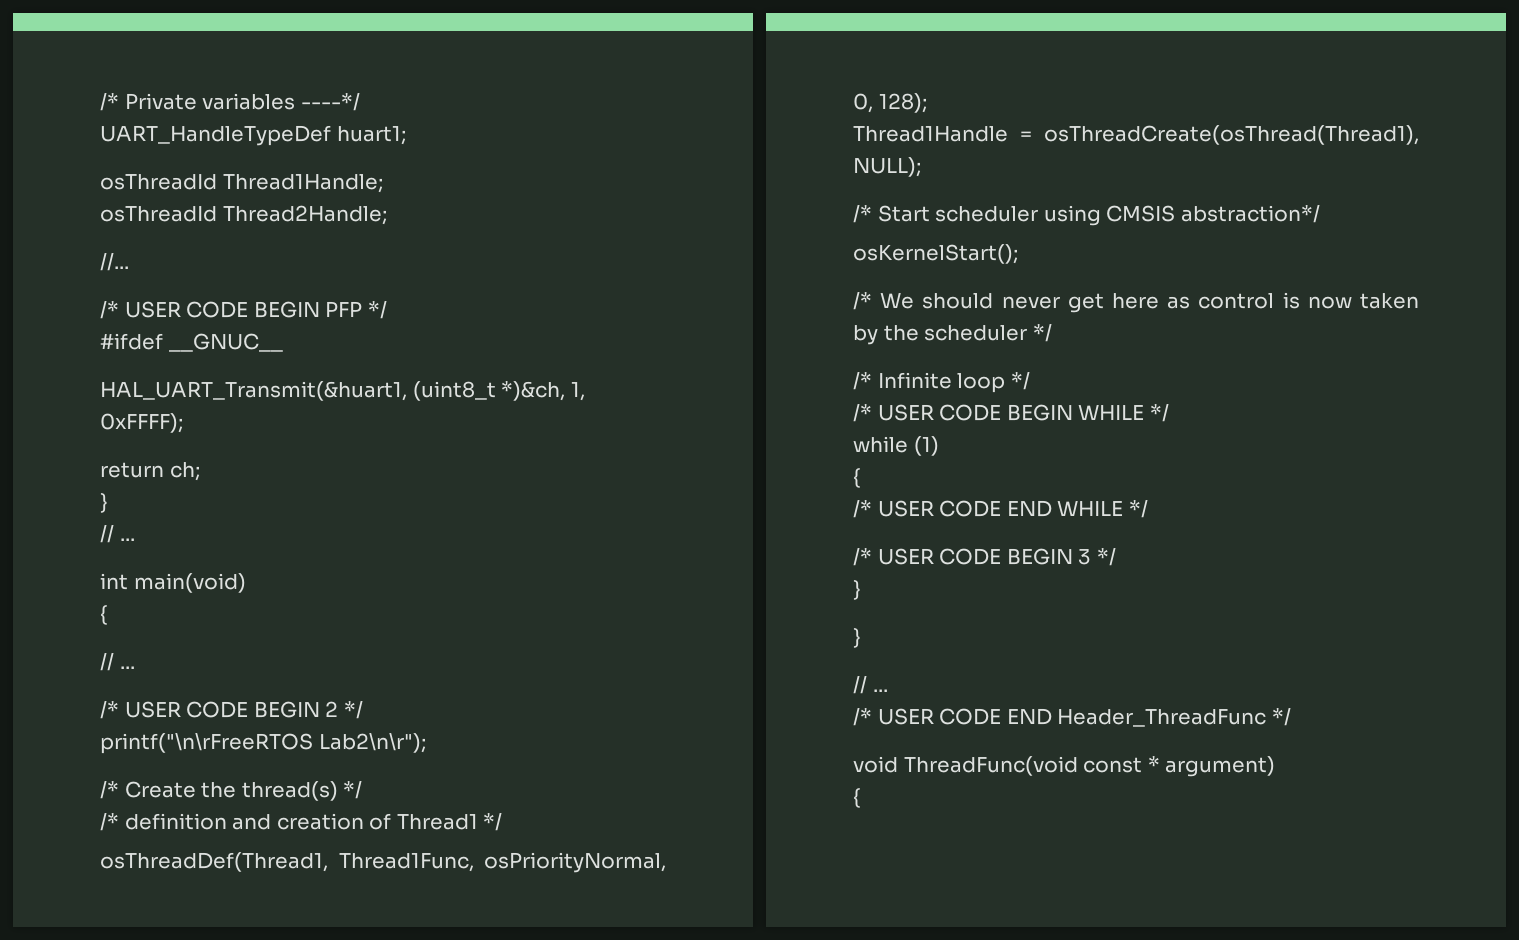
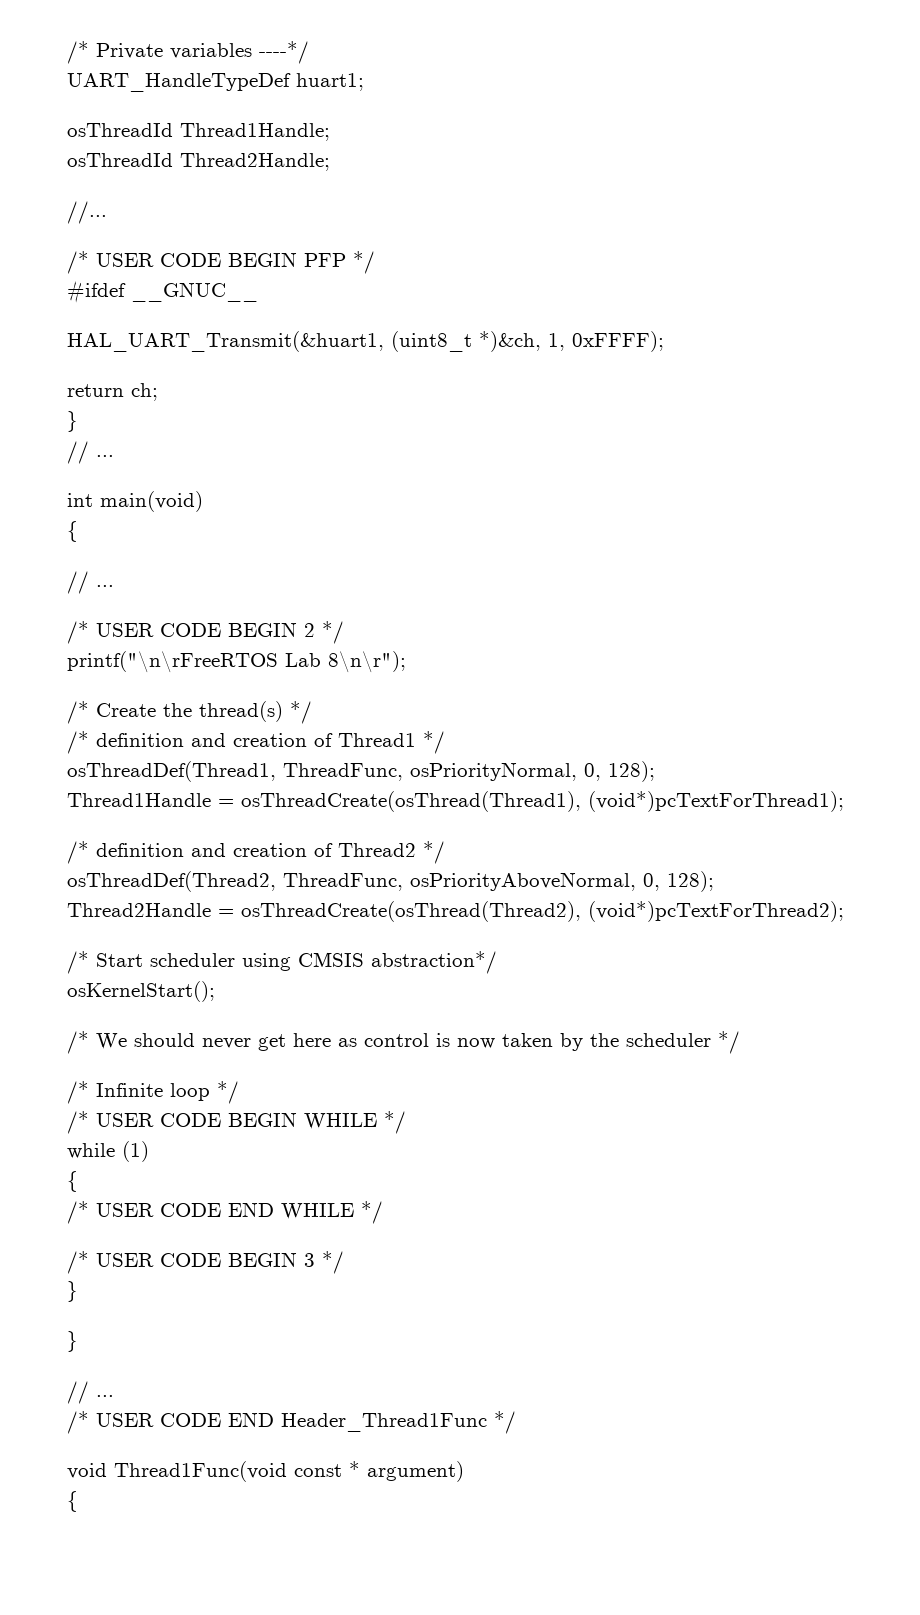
[318,733,426,753] Lab2\n\r"); -> [285,651,406,673] Lab 8\n\r");
[338,853,474,872] Thread1Func, -> [283,763,403,781] ThreadFunc,
[853,157,921,177] NULL); -> [588,791,844,812] [67,841,445,864] [67,871,714,892] [67,901,844,922] (void*)pcTextForThread1); // /* definition and creation of Thread2 */ // osThreadDef(Thread2, ThreadFunc, osPriorityAboveNormal, 0, 128); // Thread2Handle = osThreadCreate(osThread(Thread2), (void*)pcTextForThread2);
[1057,709,1267,727] Header_ThreadFunc -> [281,1413,487,1432] Header_Thread1Func
[903,756,1078,776] ThreadFunc(void -> [114,1461,287,1482] Thread1Func(void

